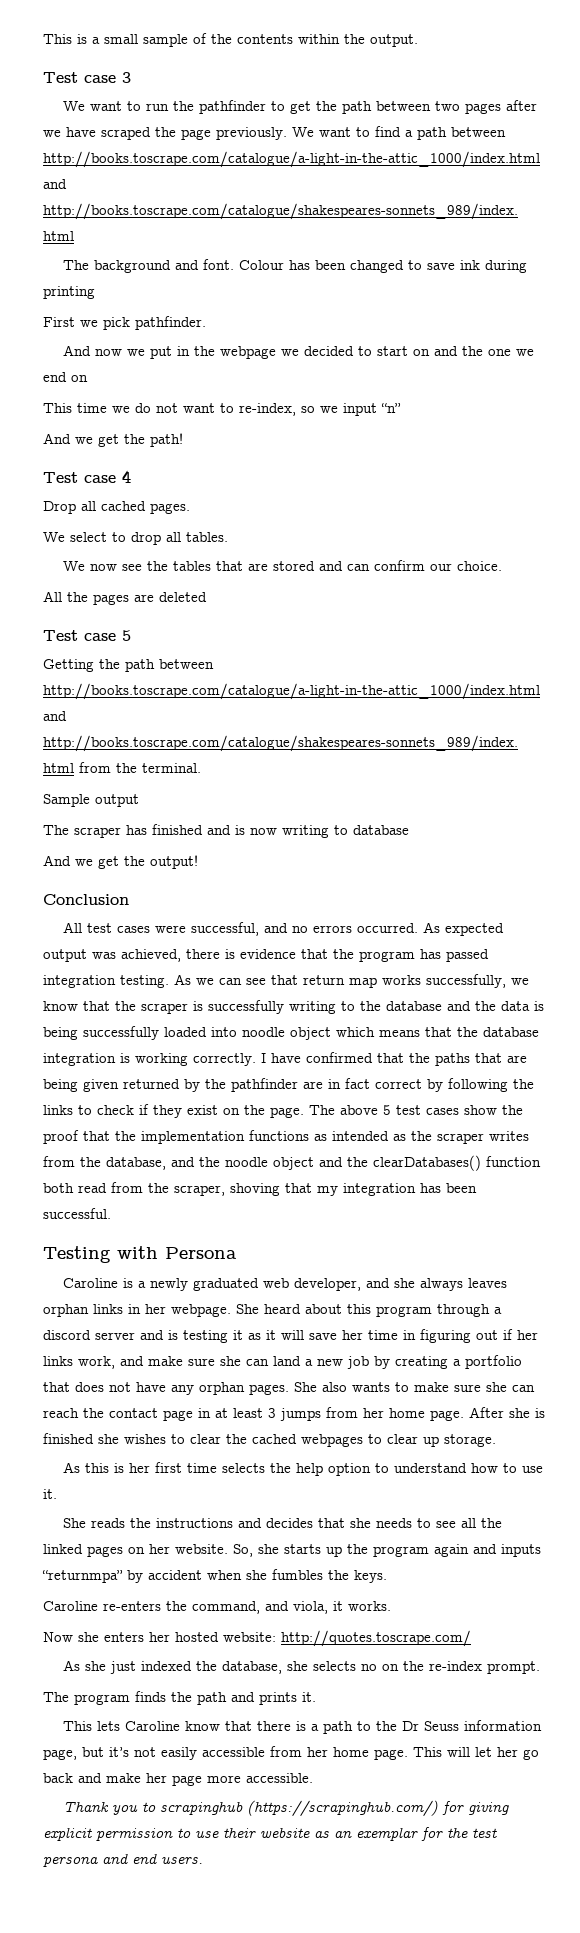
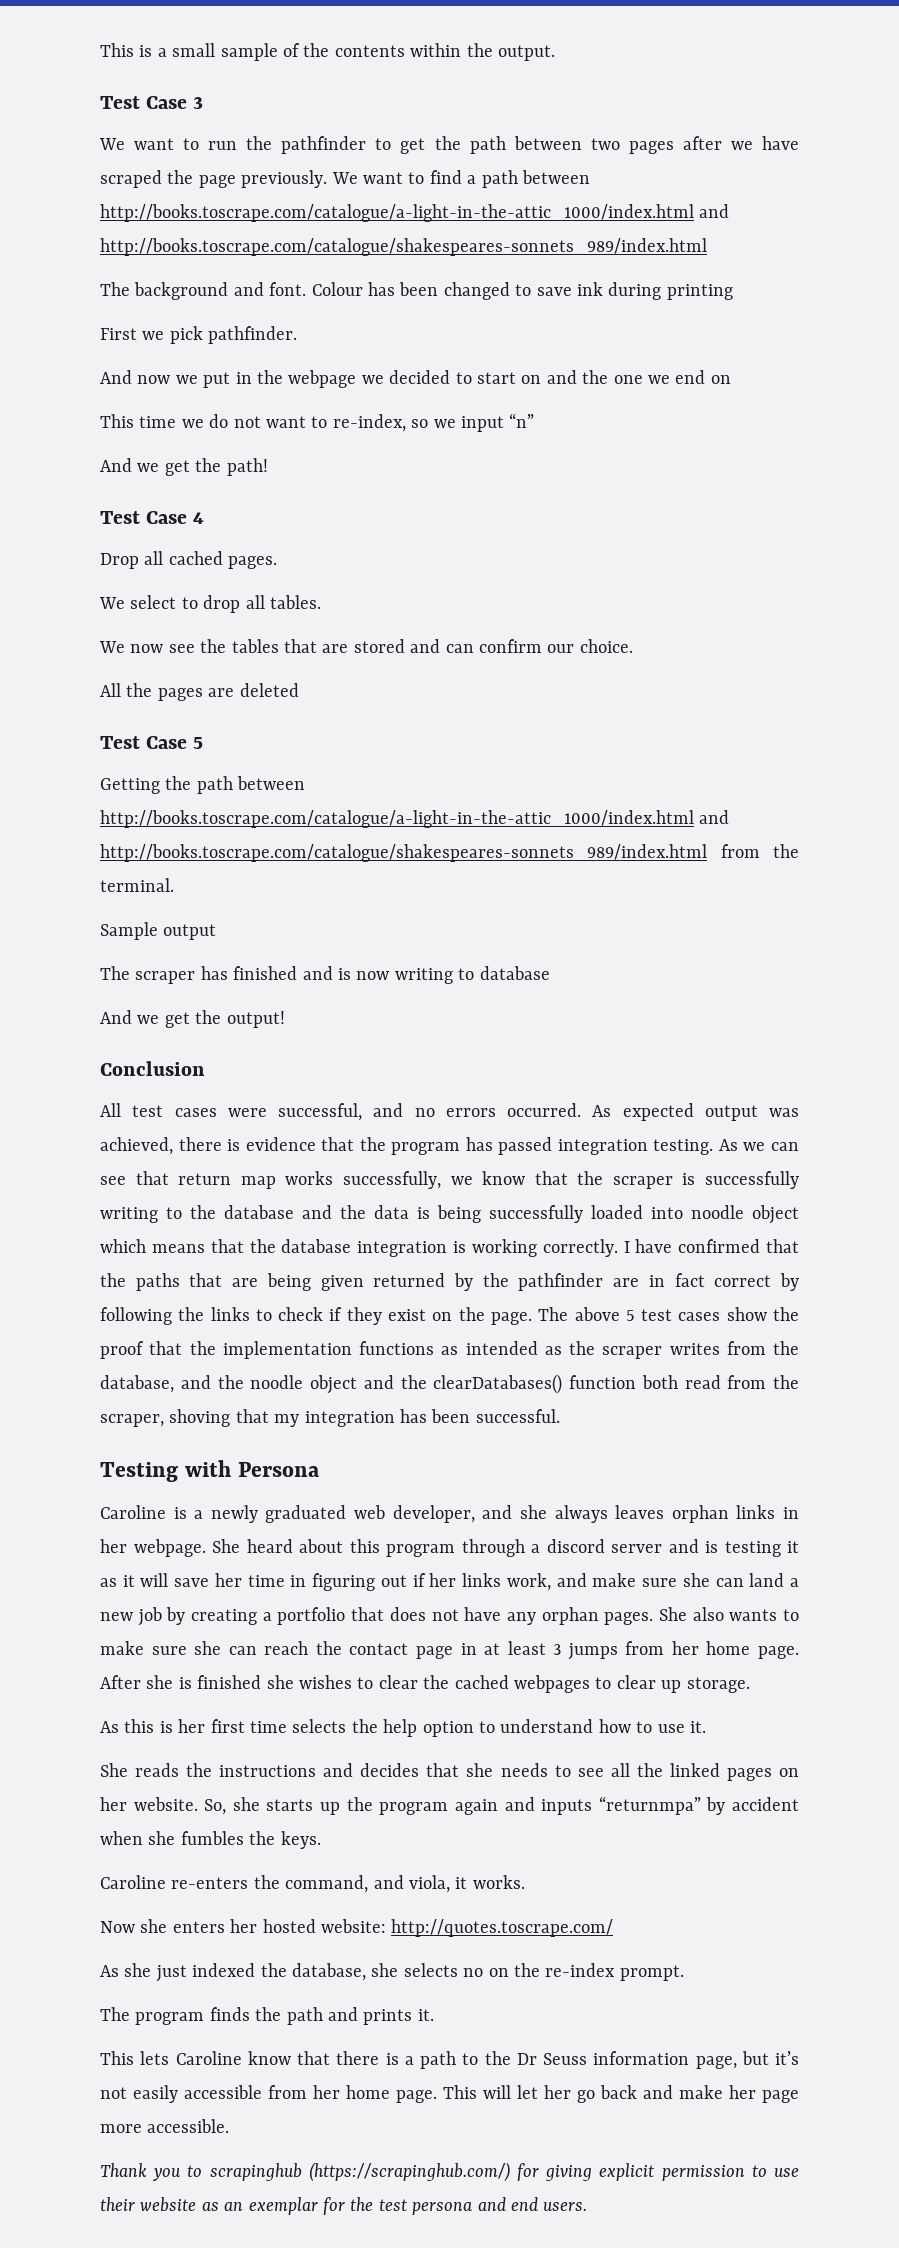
[84,75,116,83] case -> [146,96,188,109] Case
[84,475,116,483] case -> [146,511,188,524] Case
[84,633,116,641] case -> [146,736,188,749] Case

